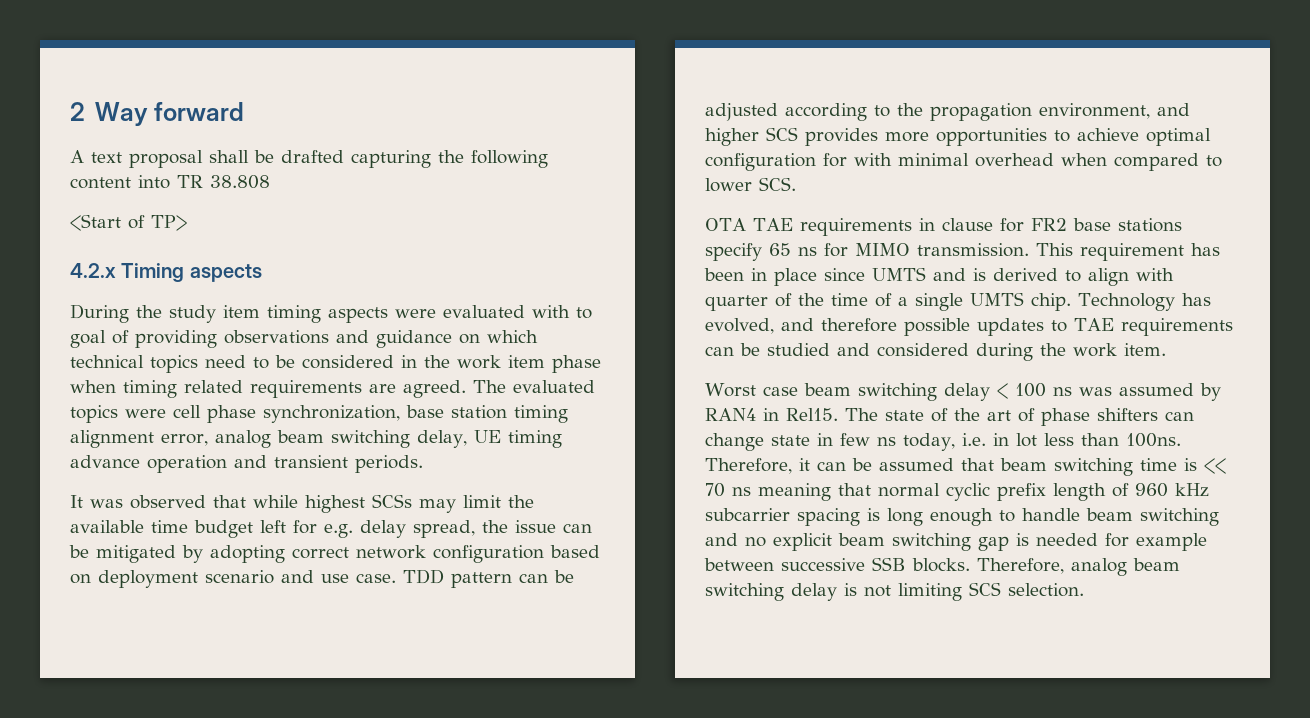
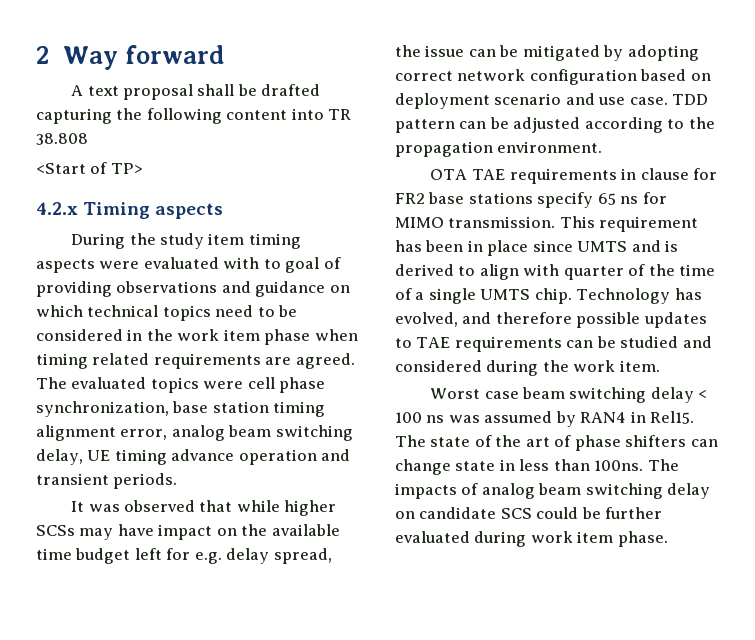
[305,495,365,513] highest -> [284,500,337,516] higher
[463,495,501,508] limit -> [117,524,237,540] have impact on
[1039,103,1190,119] [705,127,1211,146] [705,153,1222,171] [705,177,796,192] environment, and higher SCS provides more opportunities to achieve optimal configuration for with minimal overhead when compared to lower SCS. -> [497,141,603,153] environment.
[840,433,1181,451] [705,458,1226,476] [705,483,1209,501] [705,508,1219,526] [705,533,1207,551] [704,557,1180,576] [705,582,1084,601] few ns today, i.e. in lot less than 100ns. Therefore, it can be assumed that beam switching time is << 70 ns meaning that normal cyclic prefix length of 960 kHz subcarrier spacing is long enough to handle beam switching and no explicit beam switching gap is needed for example between successive SSB blocks. Therefore, analog beam switching delay is not limiting SCS selection. -> [519,459,679,471] [395,483,711,499] [395,507,663,519] [395,531,668,547] less than 100ns. The impacts of analog beam switching delay on candidate SCS could be further evaluated during work item phase.

